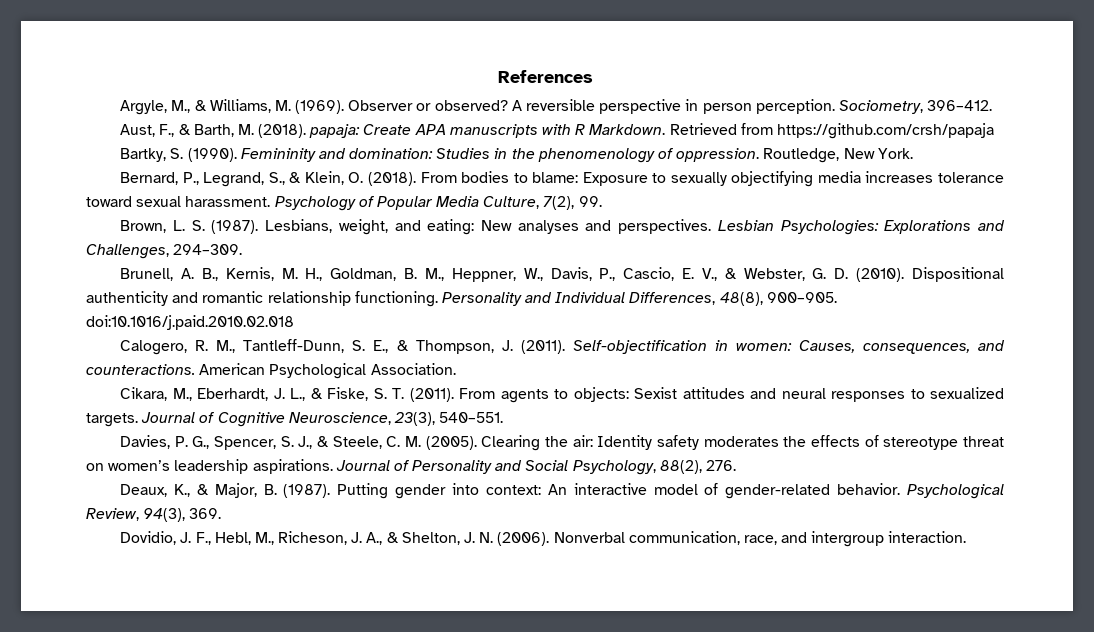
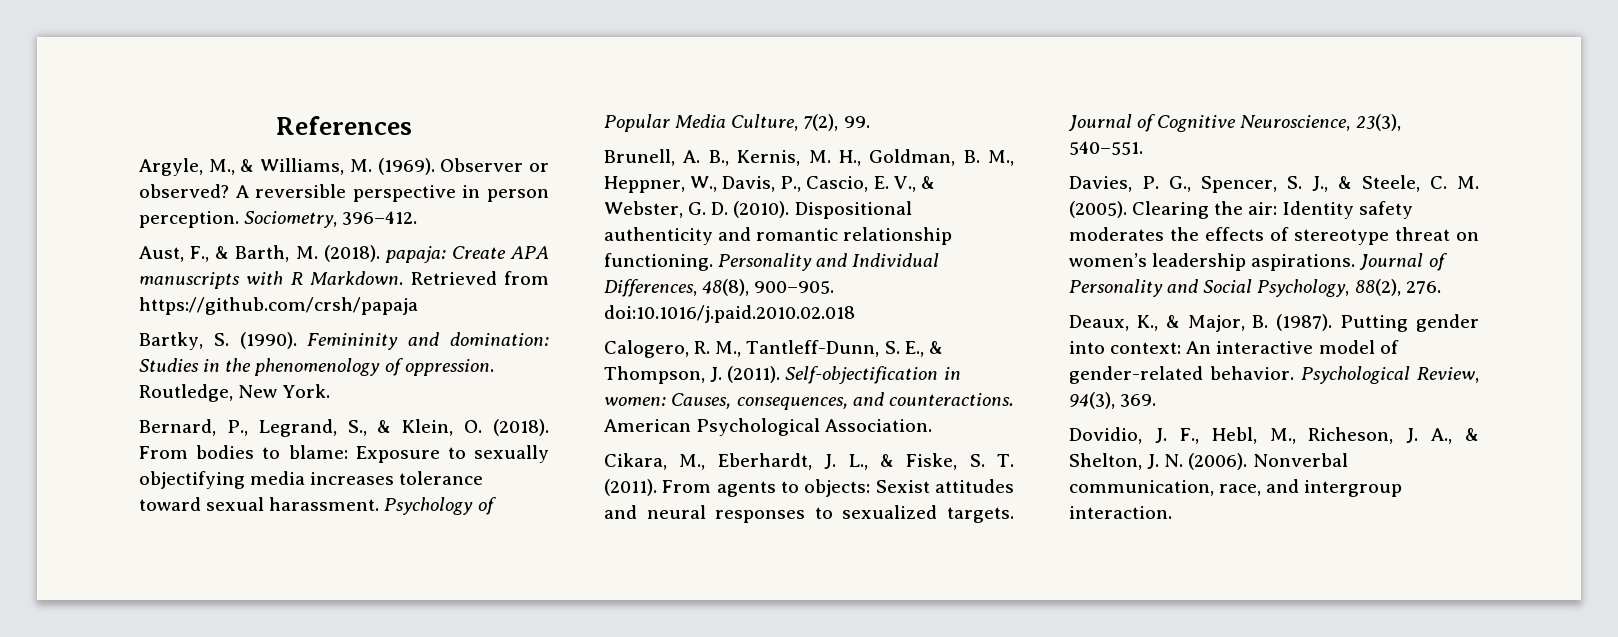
[120,219,1005,235] [86,244,243,259] // Brown, L. S. (1987). Lesbians, weight, and eating: New analyses and perspectives. Lesbian Psychologies: Explorations and Challenges, 294–309. -> (870, 122) none

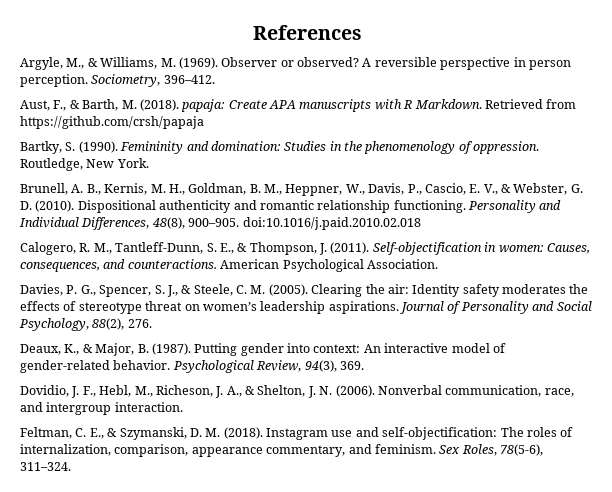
[139,419,549,437] [139,445,549,463] [139,471,484,489] [139,497,496,515] [604,114,870,132] // Bernard, P., Legrand, S., & Klein, O. (2018). From bodies to blame: Exposure to sexually objectifying media increases tolerance toward sexual harassment. Psychology of Popular Media Culture, 7(2), 99. -> (149, 163) none
[604,453,1015,470] [604,479,1014,497] [604,505,1014,523] [1068,114,1401,132] [1069,141,1143,155] // Cikara, M., Eberhardt, J. L., & Fiske, S. T. (2011). From agents to objects: Sexist attitudes and neural responses to sexualized targets. Journal of Cognitive Neuroscience, 23(3), 540–551. -> (438, 264) none
(1172, 512) none -> [20,427,574,440] [20,444,543,457] [20,462,71,471] // Feltman, C. E., & Szymanski, D. M. (2018). Instagram use and self-objectification: The roles of internalization, comparison, appearance commentary, and feminism. Sex Roles, 78(5-6), 311–324.

